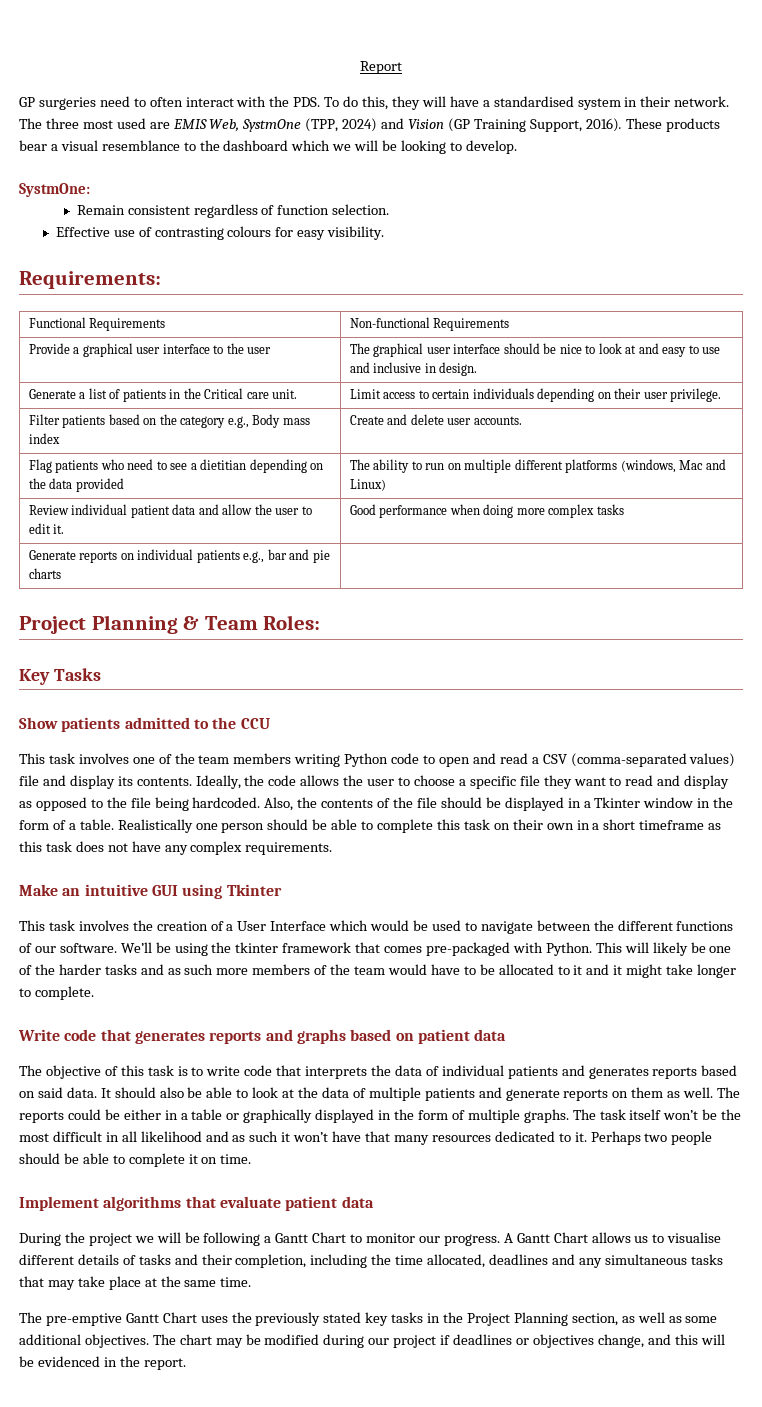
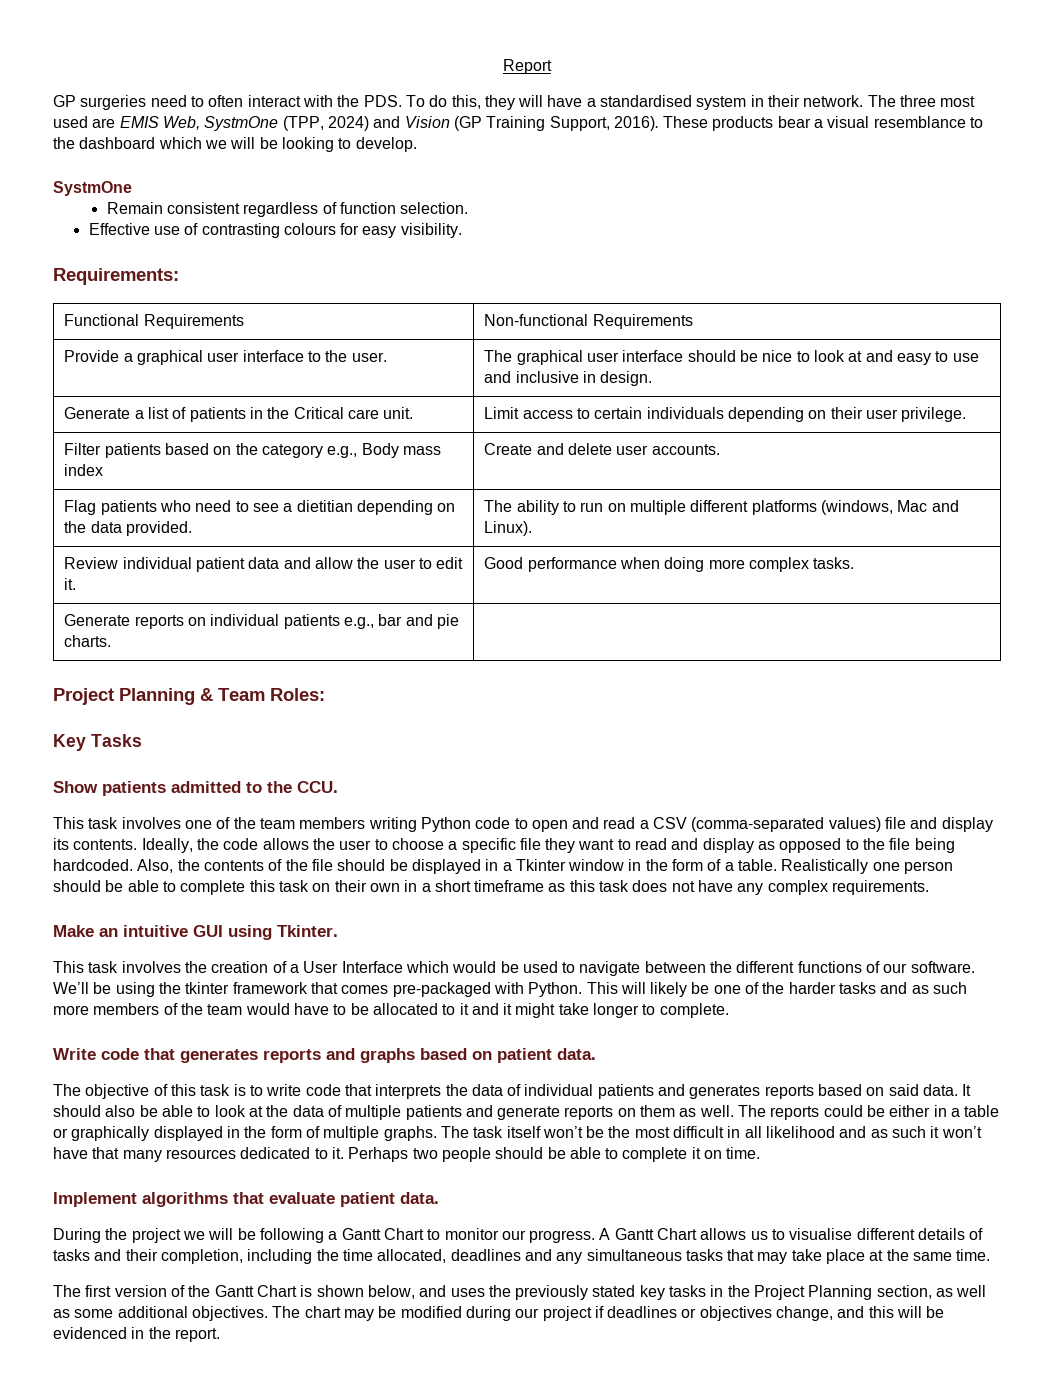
[19,183,90,197] SystmOne: -> [53,181,132,196] SystmOne
[247,347,272,354] user -> [351,352,387,362] user.
[75,478,124,492] provided -> [125,521,192,536] provided.
[349,479,386,491] Linux) -> [484,521,533,536] Linux).
[596,504,624,515] tasks -> [813,557,855,569] tasks.
[28,568,61,579] charts -> [64,635,112,647] charts.
[240,718,270,729] CCU -> [297,781,338,793] CCU.
[226,884,282,896] Tkinter -> [277,925,338,937] Tkinter.
[474,1029,507,1041] data -> [557,1048,596,1060] data.
[341,1196,374,1208] data -> [400,1192,439,1204] data.
[45,1312,197,1326] pre-emptive Gantt Chart -> [85,1285,447,1299] first version of the Gantt Chart is shown below, and

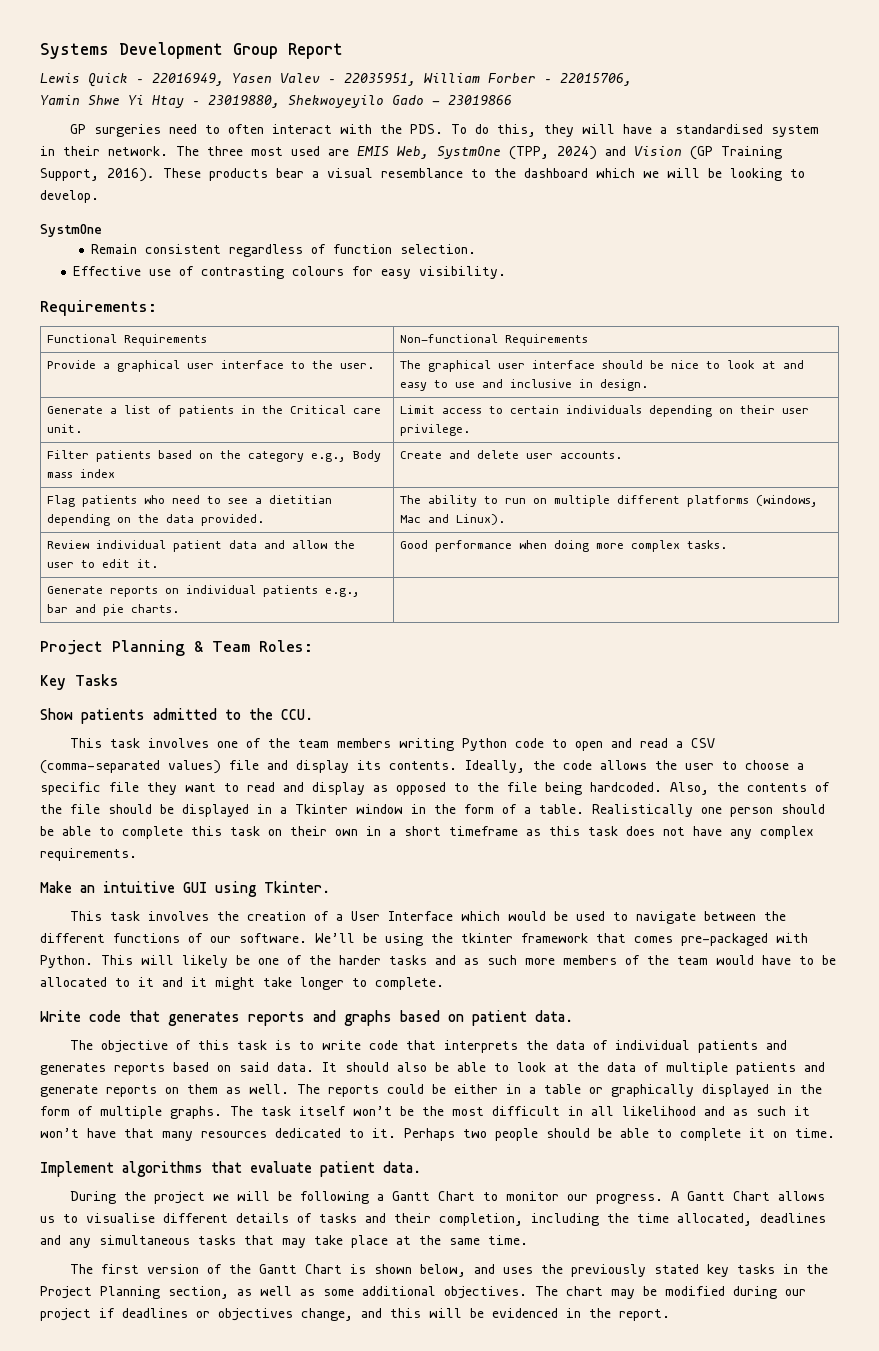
[503,59,552,74] Report -> [40,42,343,59] [40,73,632,87] [40,95,512,108] Systems Development Group Report // Lewis Quick – 22016949, Yasen Valev – 22035951, William Forber – 22015706, // Yamin Shwe Yi Htay – 23019880, Shekwoyeyilo Gado - 23019866

